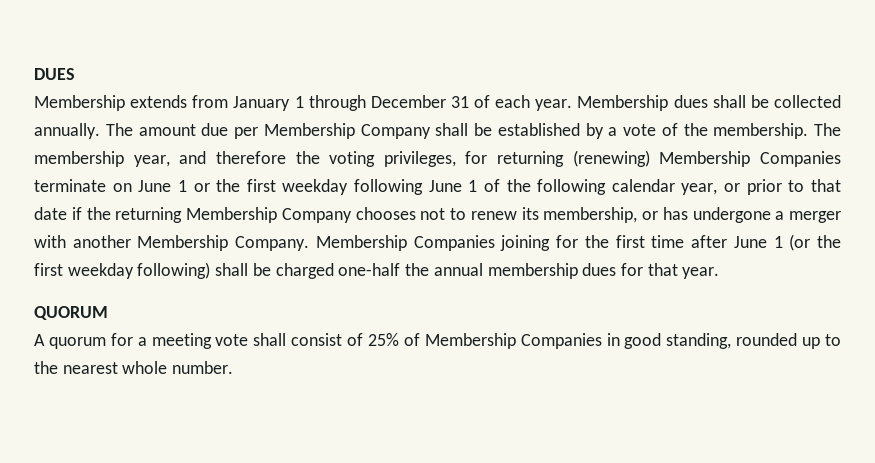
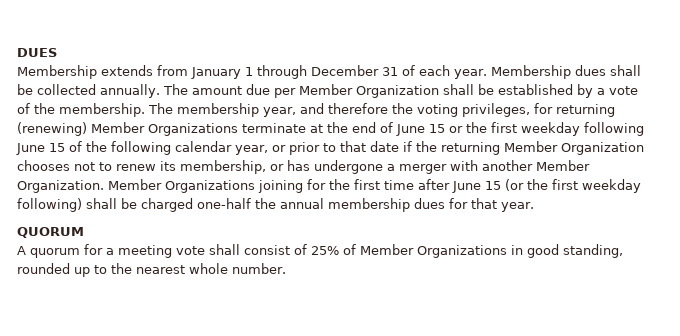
[263,123,431,139] Membership Company -> [298,84,439,98] Member Organization
[659,151,841,167] [34,179,187,192] Membership Companies terminate on June 1 -> [91,122,445,136] Member Organizations terminate at the end of June 15
[468,180,478,192] 1 -> [49,143,65,152] 15
[186,207,352,223] Membership Company -> [504,141,644,155] Member Organization
[137,235,495,251] Membership Company. Membership Companies -> [536,160,590,171] [17,179,255,193] Member Organization. Member Organizations
[773,236,783,248] 1 -> [485,181,501,190] 15
[424,333,602,349] Membership Companies -> [360,244,507,258] Member Organizations

